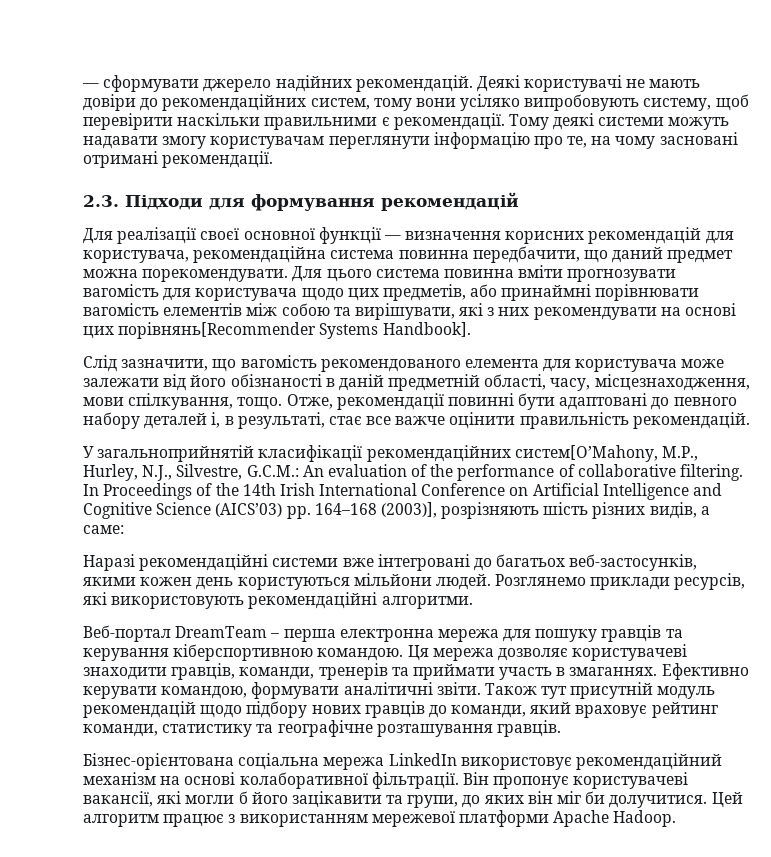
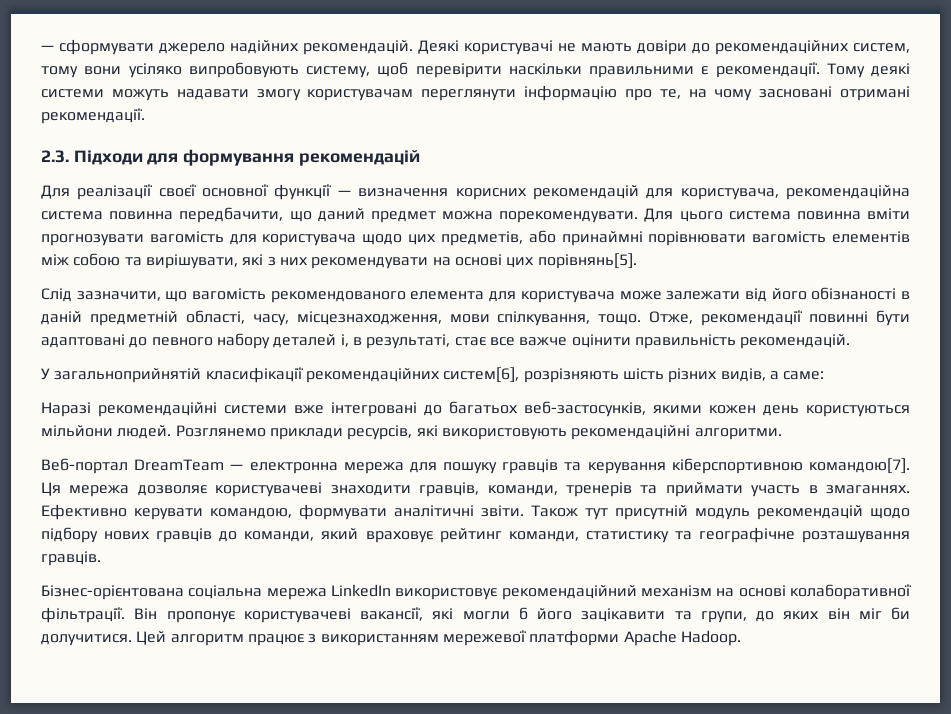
[118,322,471,339] порівнянь[Recommender Systems Handbook]. -> [537,253,637,269] порівнянь[5].
[514,445,698,462] [83,464,744,481] [83,483,723,500] [83,502,437,519] систем[O’Mahony, M.P., Hurley, N.J., Silvestre, G.C.M.: An evaluation of the performance of collaborative filtering. In Proceedings of the 14th Irish International Conference on Artificial Intelligence and Cognitive Science (AICS’03) pp. 164–168 (2003)], -> [443,367,520,383] систем[6],
[270,629,336,642] – перша -> [230,464,244,470] —
[317,648,404,661] командою. -> [808,458,910,474] командою[7].

